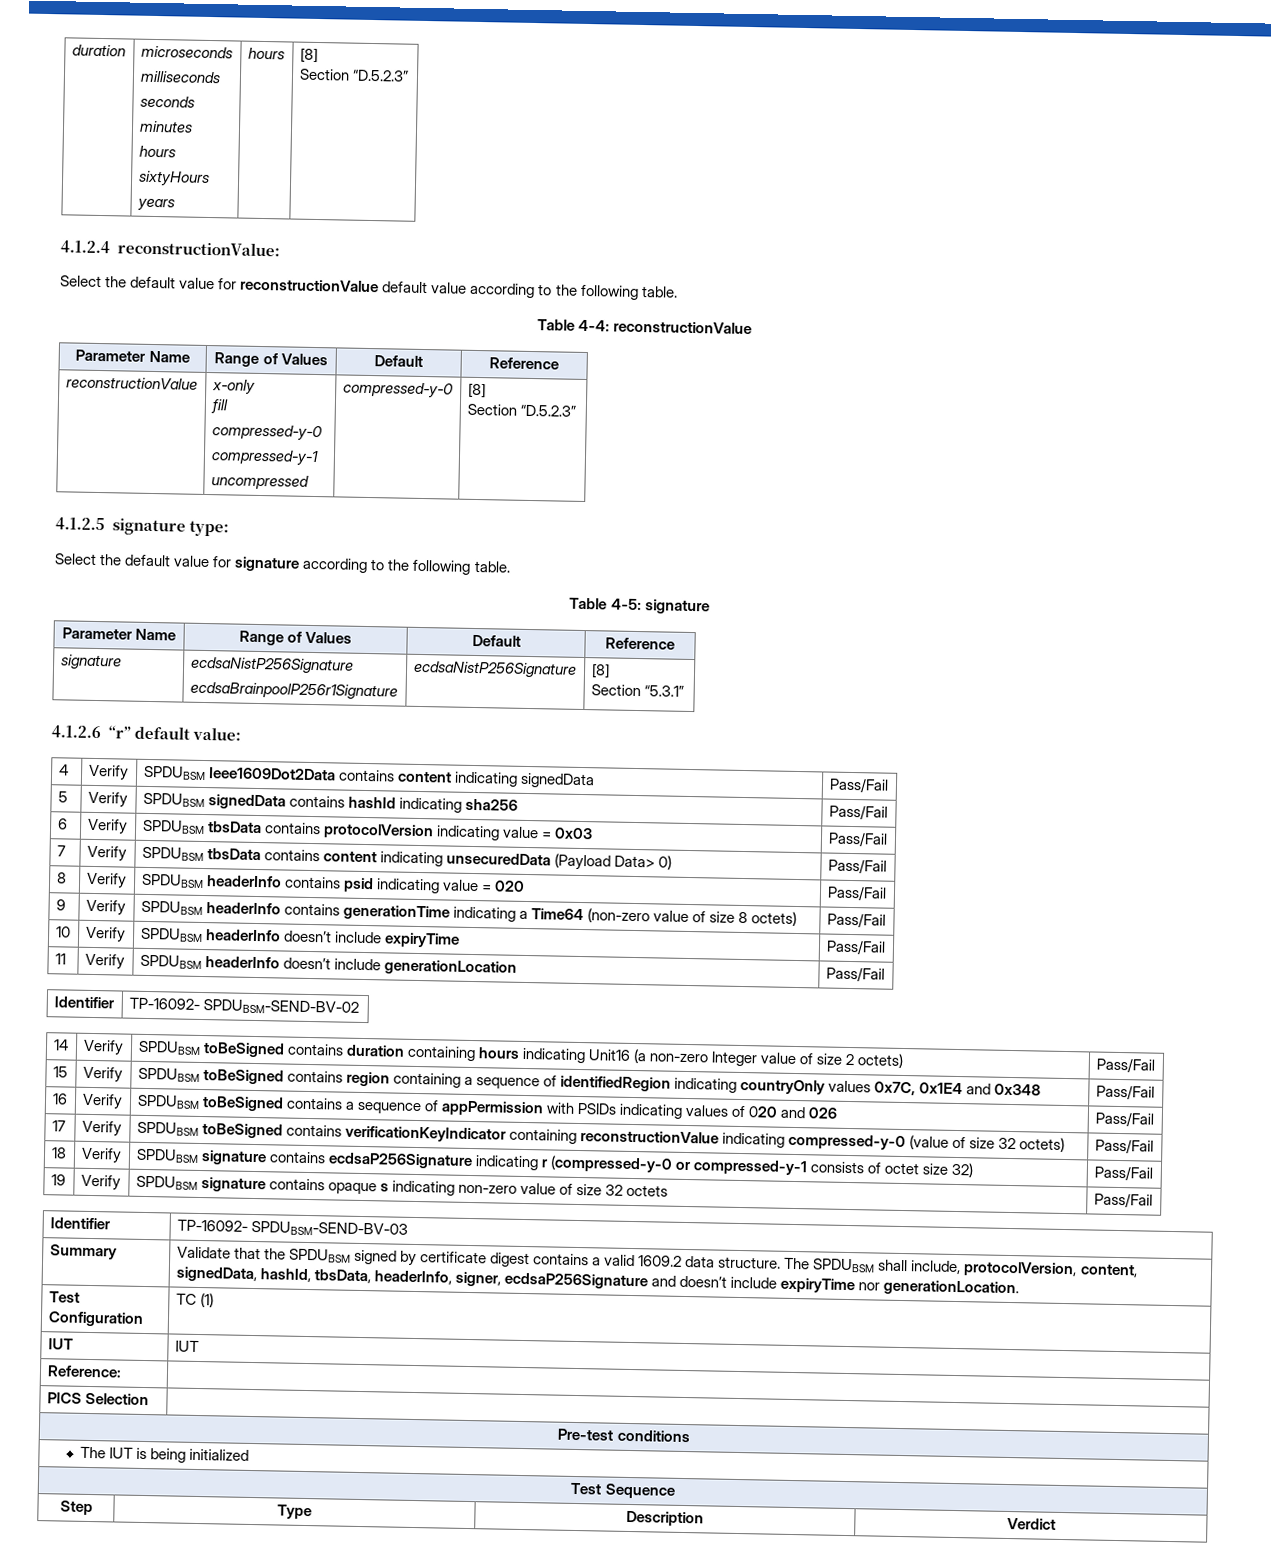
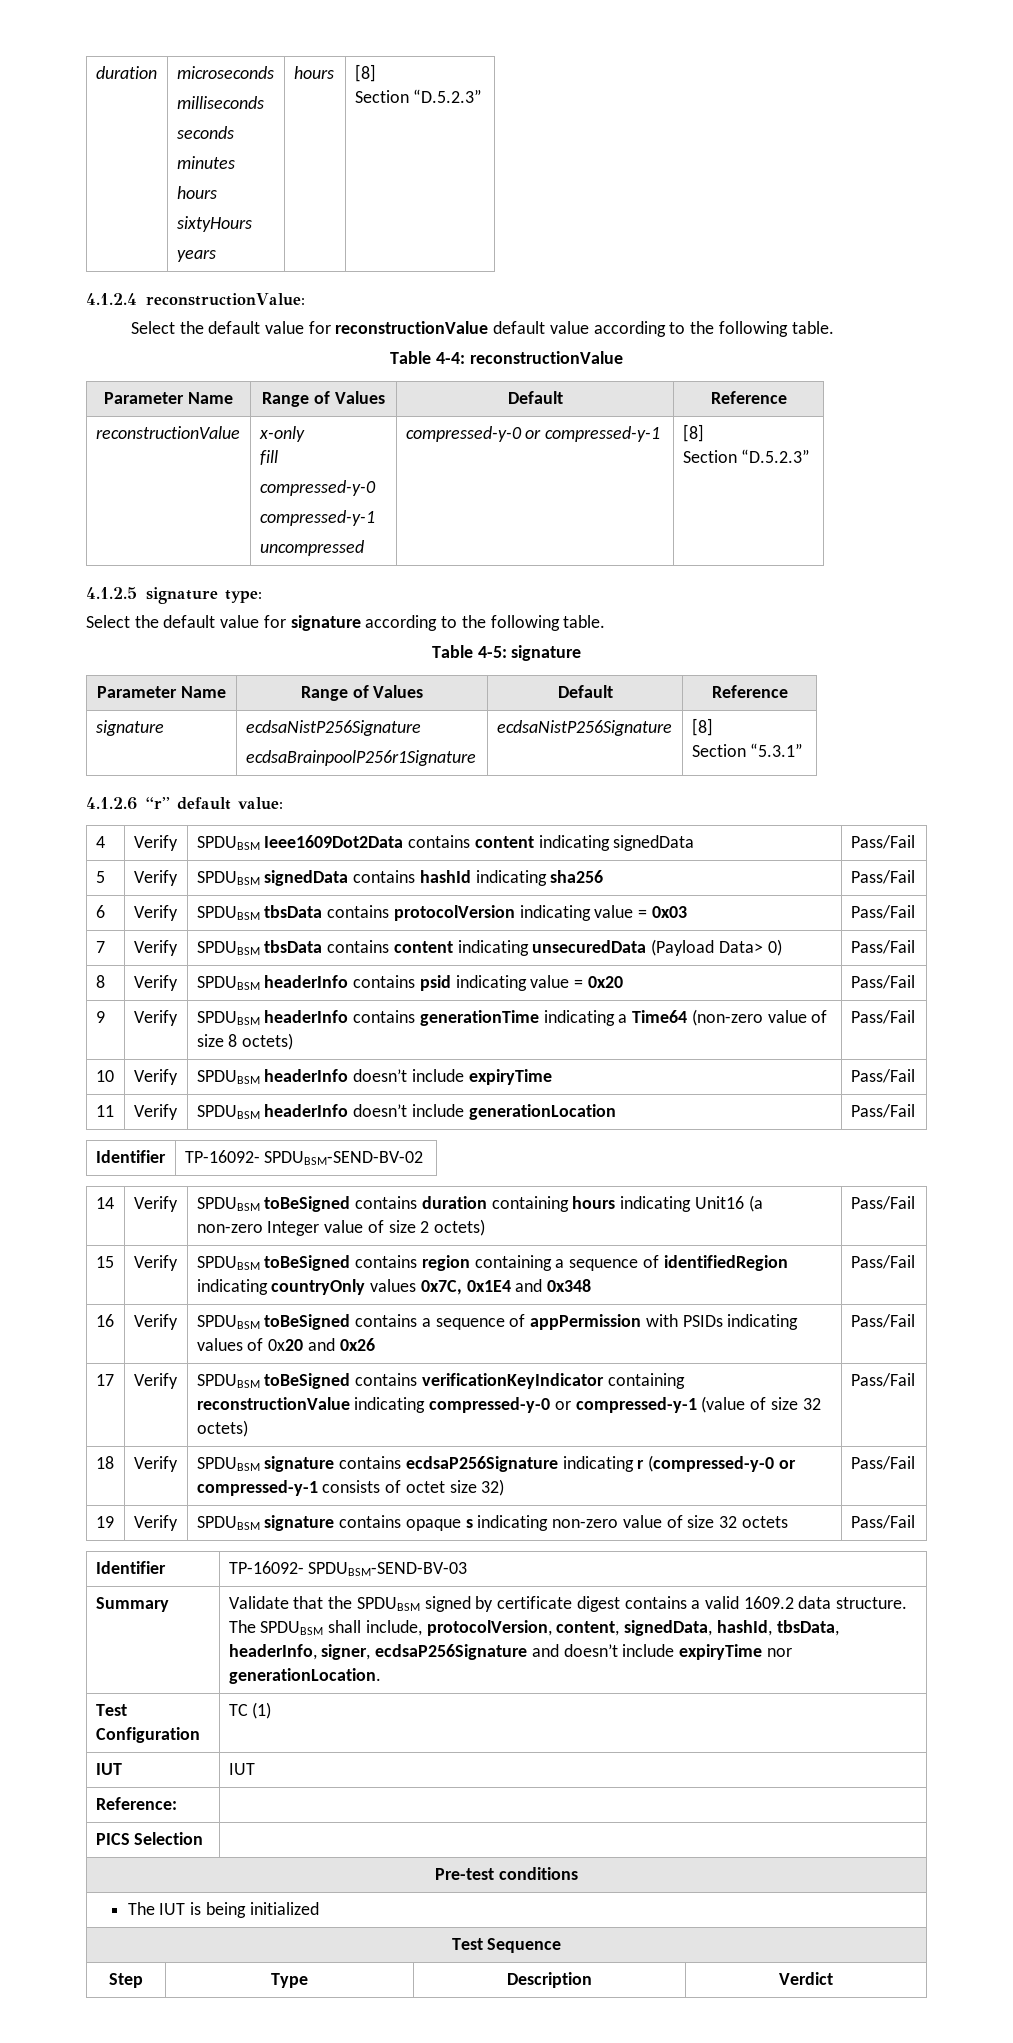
(454, 390) none -> [525,426,661,442] or compressed-y-1
[493,880,525,892] 020 -> [587,976,623,988] 0x20
[748,1106,839,1119] 020 and 026 -> [268,1338,375,1351] 0x20 and 0x26
(906, 1142) none -> [554,1397,697,1413] or compressed-y-1

